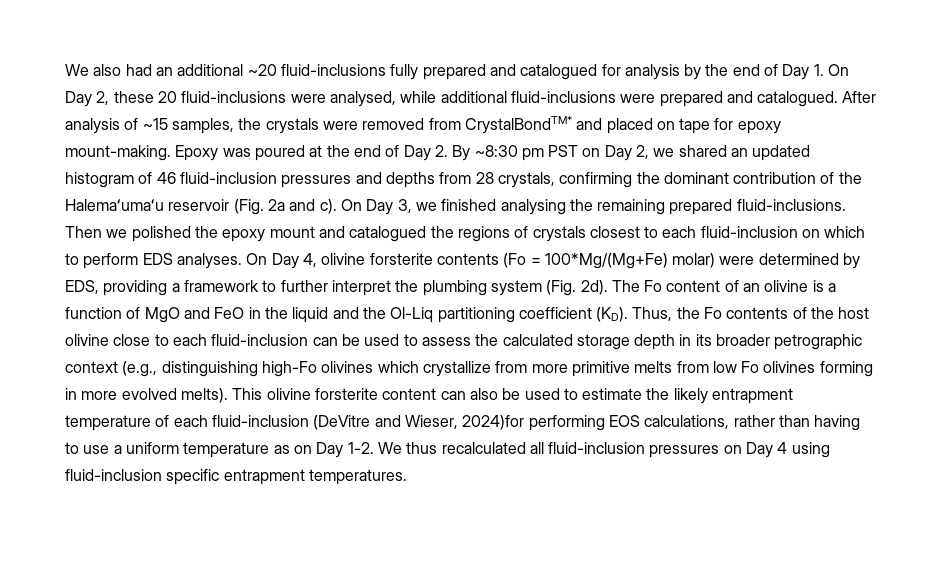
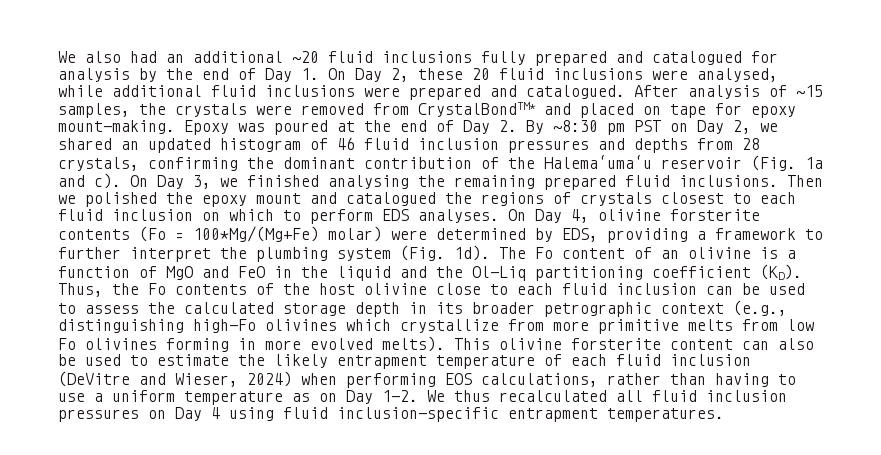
[280,64,386,76] fluid-inclusions -> [328,51,472,63] fluid inclusions
[181,91,287,103] fluid-inclusions -> [499,68,643,80] fluid inclusions
[510,91,616,103] fluid-inclusions -> [211,85,355,97] fluid inclusions
[179,172,277,184] fluid-inclusion -> [364,138,499,150] fluid inclusion
[267,199,285,211] 2a -> [805,157,823,169] 1a
[736,199,846,211] fluid-inclusions. -> [625,175,778,187] fluid inclusions.
[700,226,798,238] fluid-inclusion -> [58,209,193,221] fluid inclusion
[580,280,608,295] 2d). -> [454,245,490,261] 1d).
[211,334,309,346] fluid-inclusion -> [562,283,697,295] fluid inclusion
[211,415,309,427] fluid-inclusion -> [616,354,751,366] fluid inclusion
[462,415,525,430] 2024)for -> [247,371,337,387] 2024) when
[548,442,646,454] fluid-inclusion -> [652,390,787,402] fluid inclusion
[65,469,220,485] fluid-inclusion specific -> [283,407,499,422] fluid inclusion-specific

